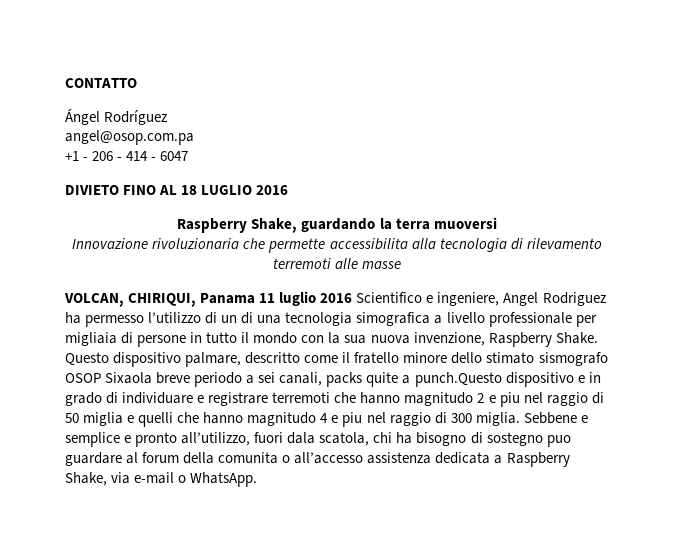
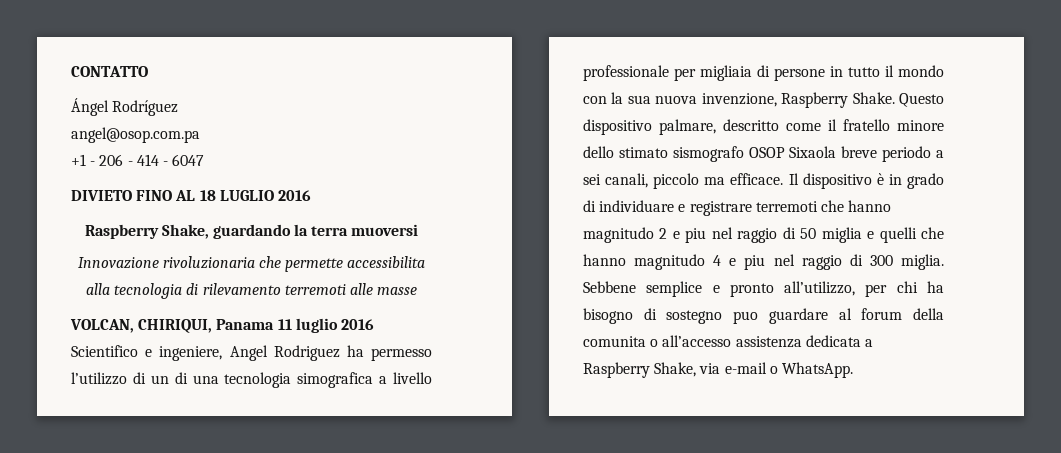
[326,372,585,387] packs quite a punch.Questo dispositivo e -> [653,173,884,189] piccolo ma efficace. Il dispositivo è
[580,415,588,423] e -> (636, 287) none
[254,432,370,446] fuori dala scatola, -> [865,284,888,297] per

